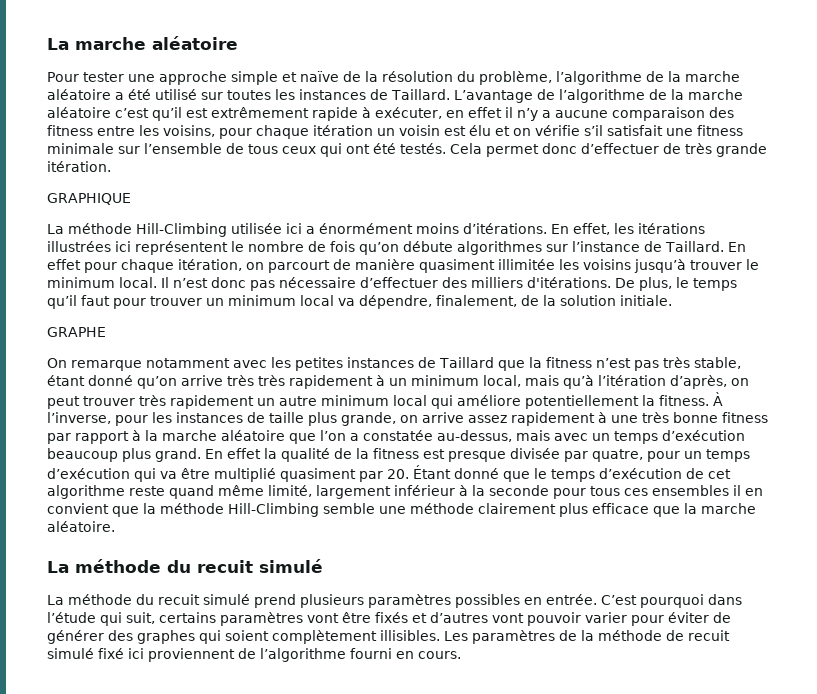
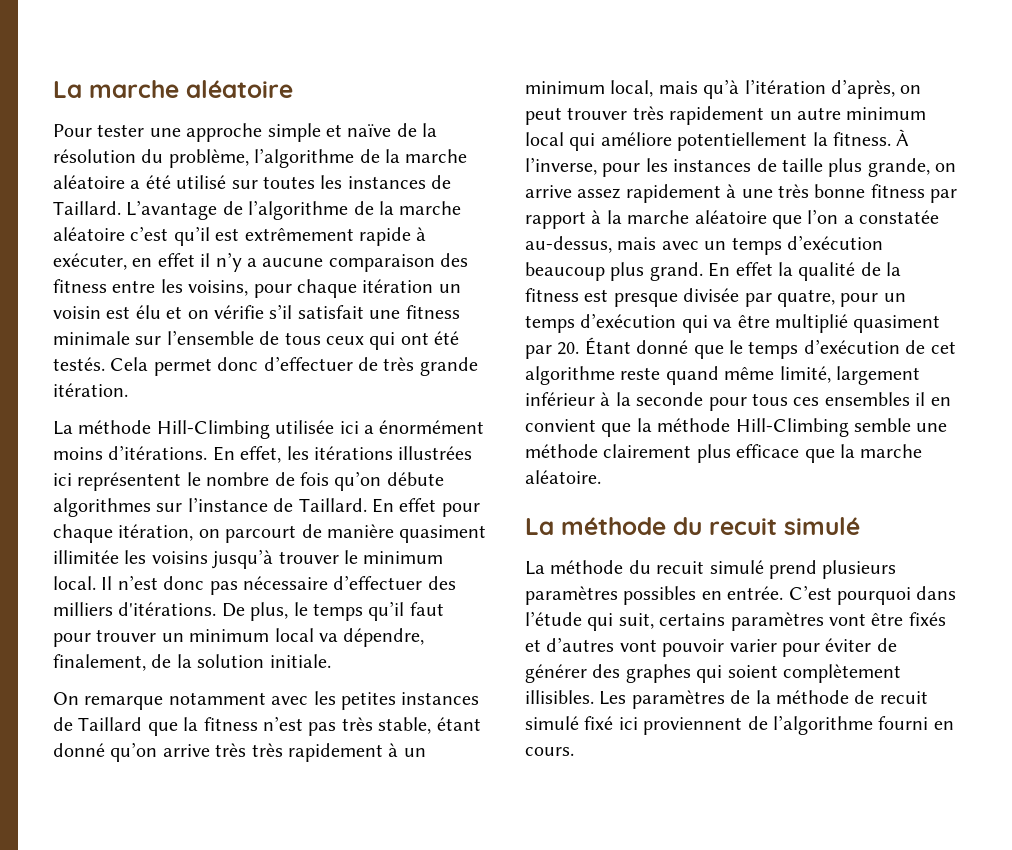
[47,193,131,205] // GRAPHIQUE -> (128, 390) none
[47,327,106,337] // GRAPHE -> (331, 661) none

